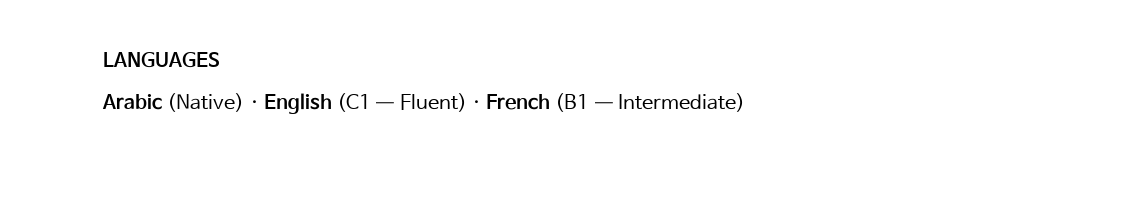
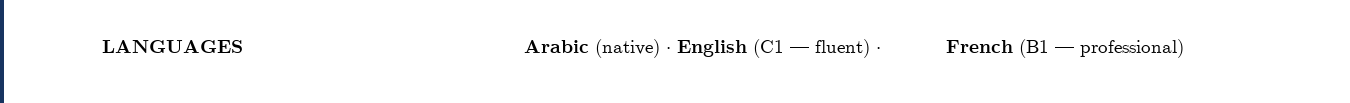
[167,93,245,112] (Native) -> [595,39,660,58] (native)
[399,93,467,112] Fluent) -> [815,39,870,58] fluent)
[617,93,745,112] Intermediate) -> [1080,39,1184,58] professional)

